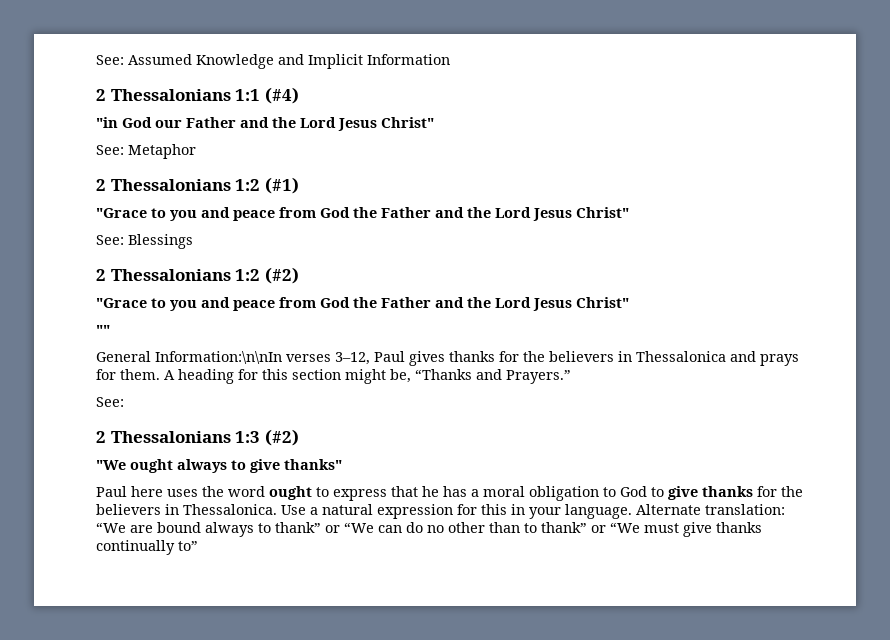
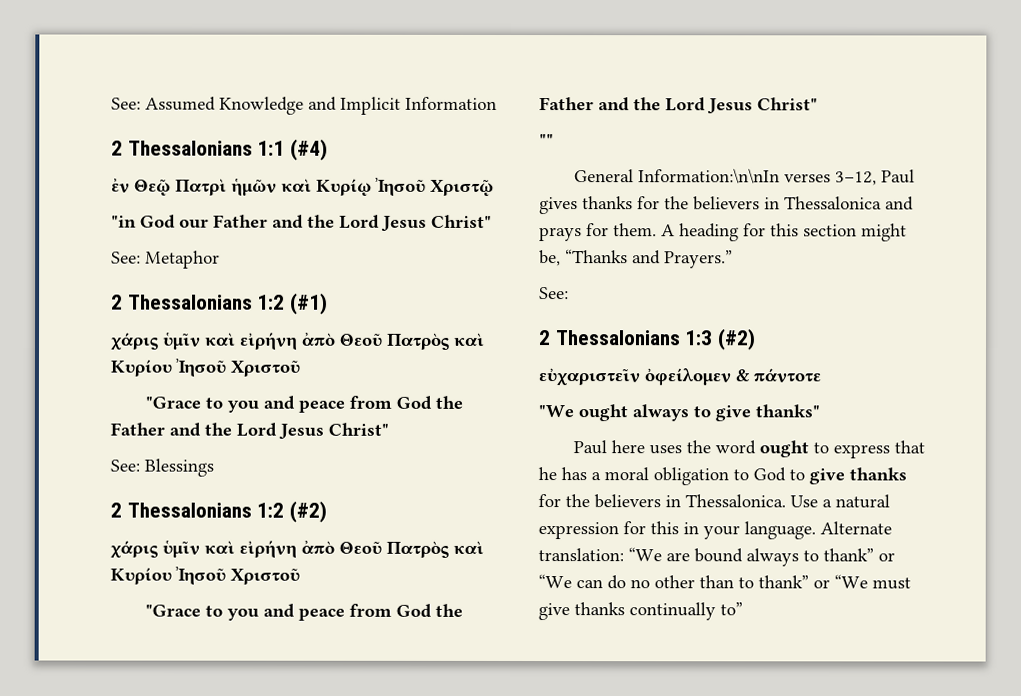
(299, 95) none -> [111,177,494,196] // ἐν Θεῷ Πατρὶ ἡμῶν καὶ Κυρίῳ Ἰησοῦ Χριστῷ
(299, 185) none -> [110,332,485,351] [110,358,300,377] // χάρις ὑμῖν καὶ εἰρήνη ἀπὸ Θεοῦ Πατρὸς καὶ Κυρίου Ἰησοῦ Χριστοῦ
(299, 275) none -> [110,540,484,559] [110,566,300,585] // χάρις ὑμῖν καὶ εἰρήνη ἀπὸ Θεοῦ Πατρὸς καὶ Κυρίου Ἰησοῦ Χριστοῦ
(299, 437) none -> [538,368,821,387] // εὐχαριστεῖν ὀφείλομεν & πάντοτε

